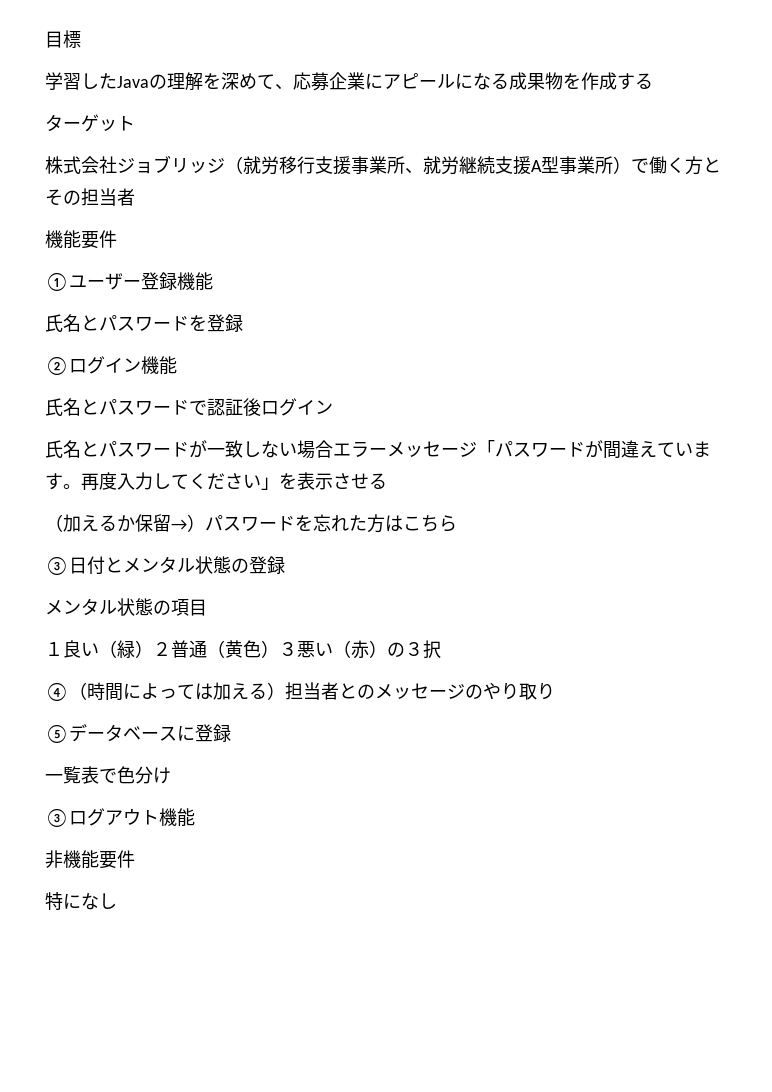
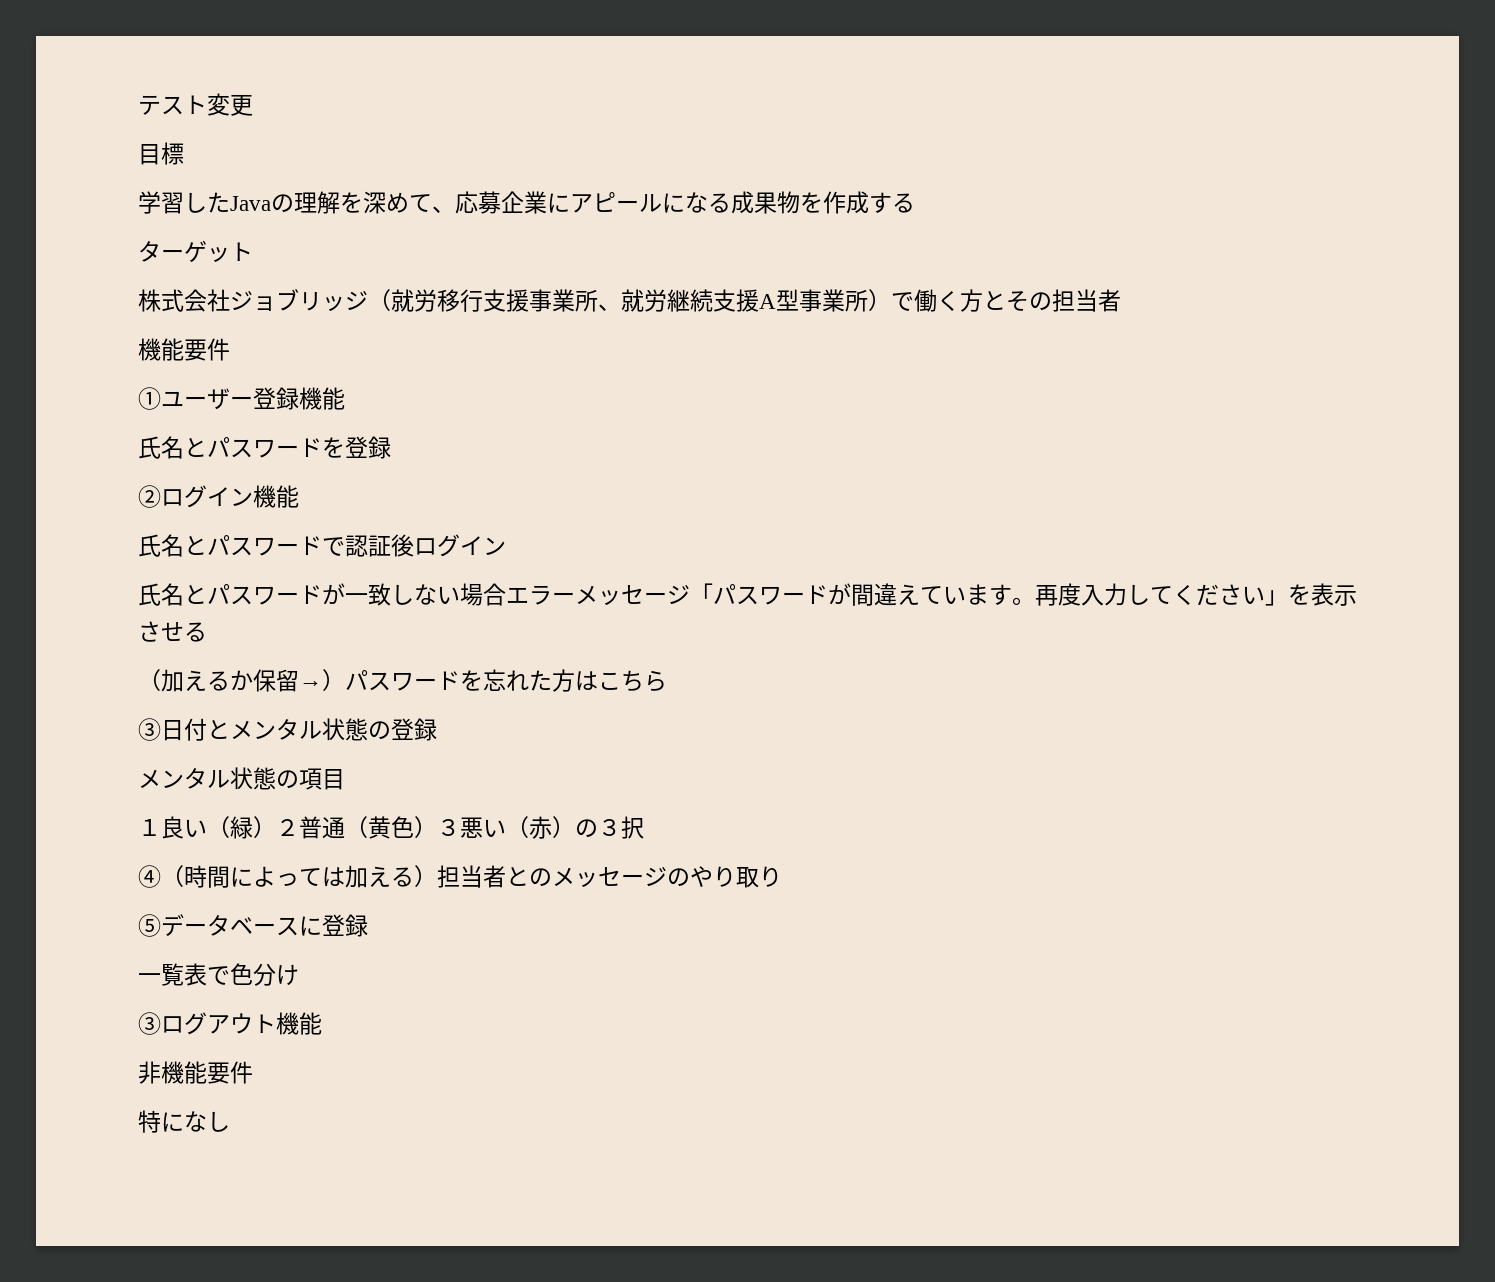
(45, 39) none -> [138,93,253,116] テスト変更 //

